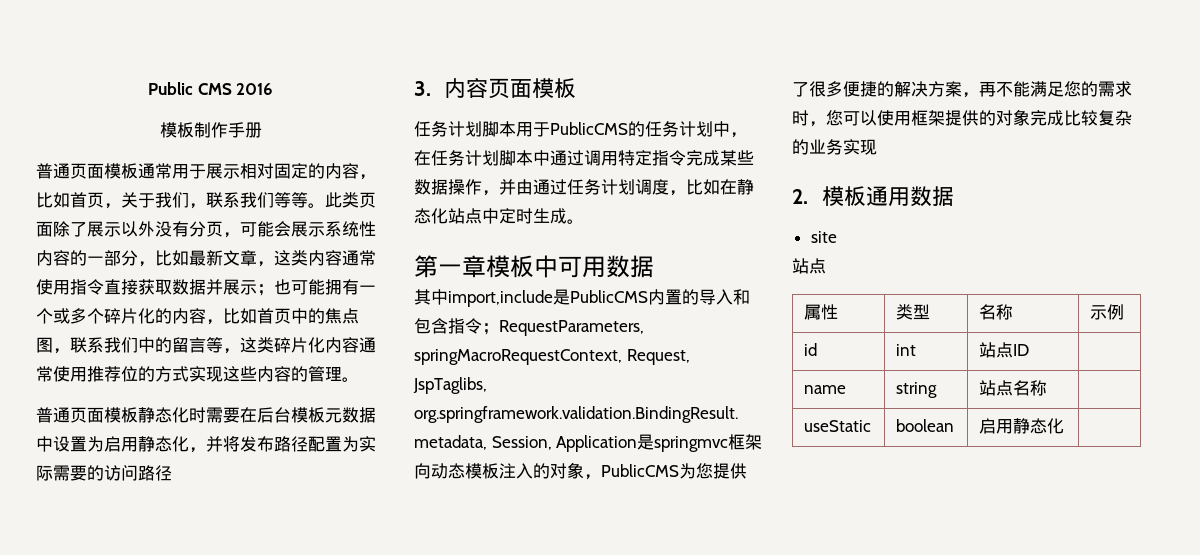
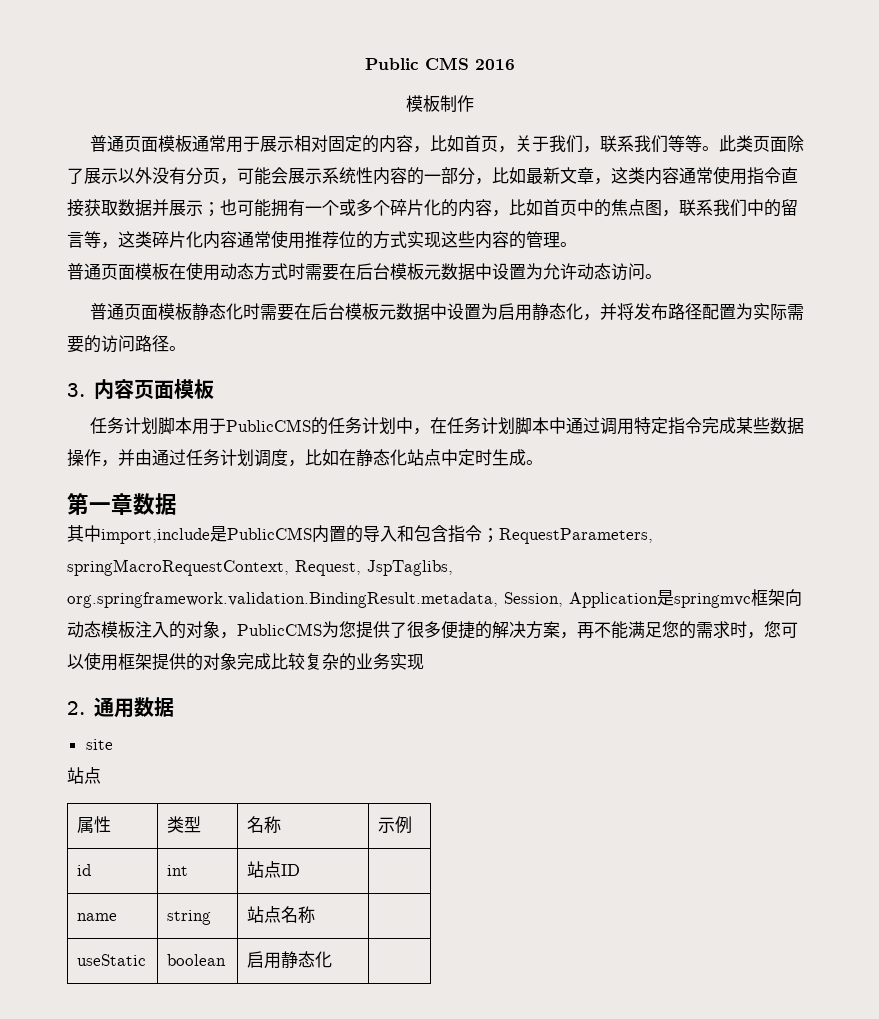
[227,122,262,138] 手册 -> (474, 103) none
(359, 379) none -> [67,262,662,281] // 普通页面模板在使用动态方式时需要在后台模板元数据中设置为允许动态访问。
(172, 473) none -> [169,346,186,351] 。
[486,255,606,278] 模板中可用 -> (133, 504) none
[822,186,867,206] 模板 -> (85, 708) none

